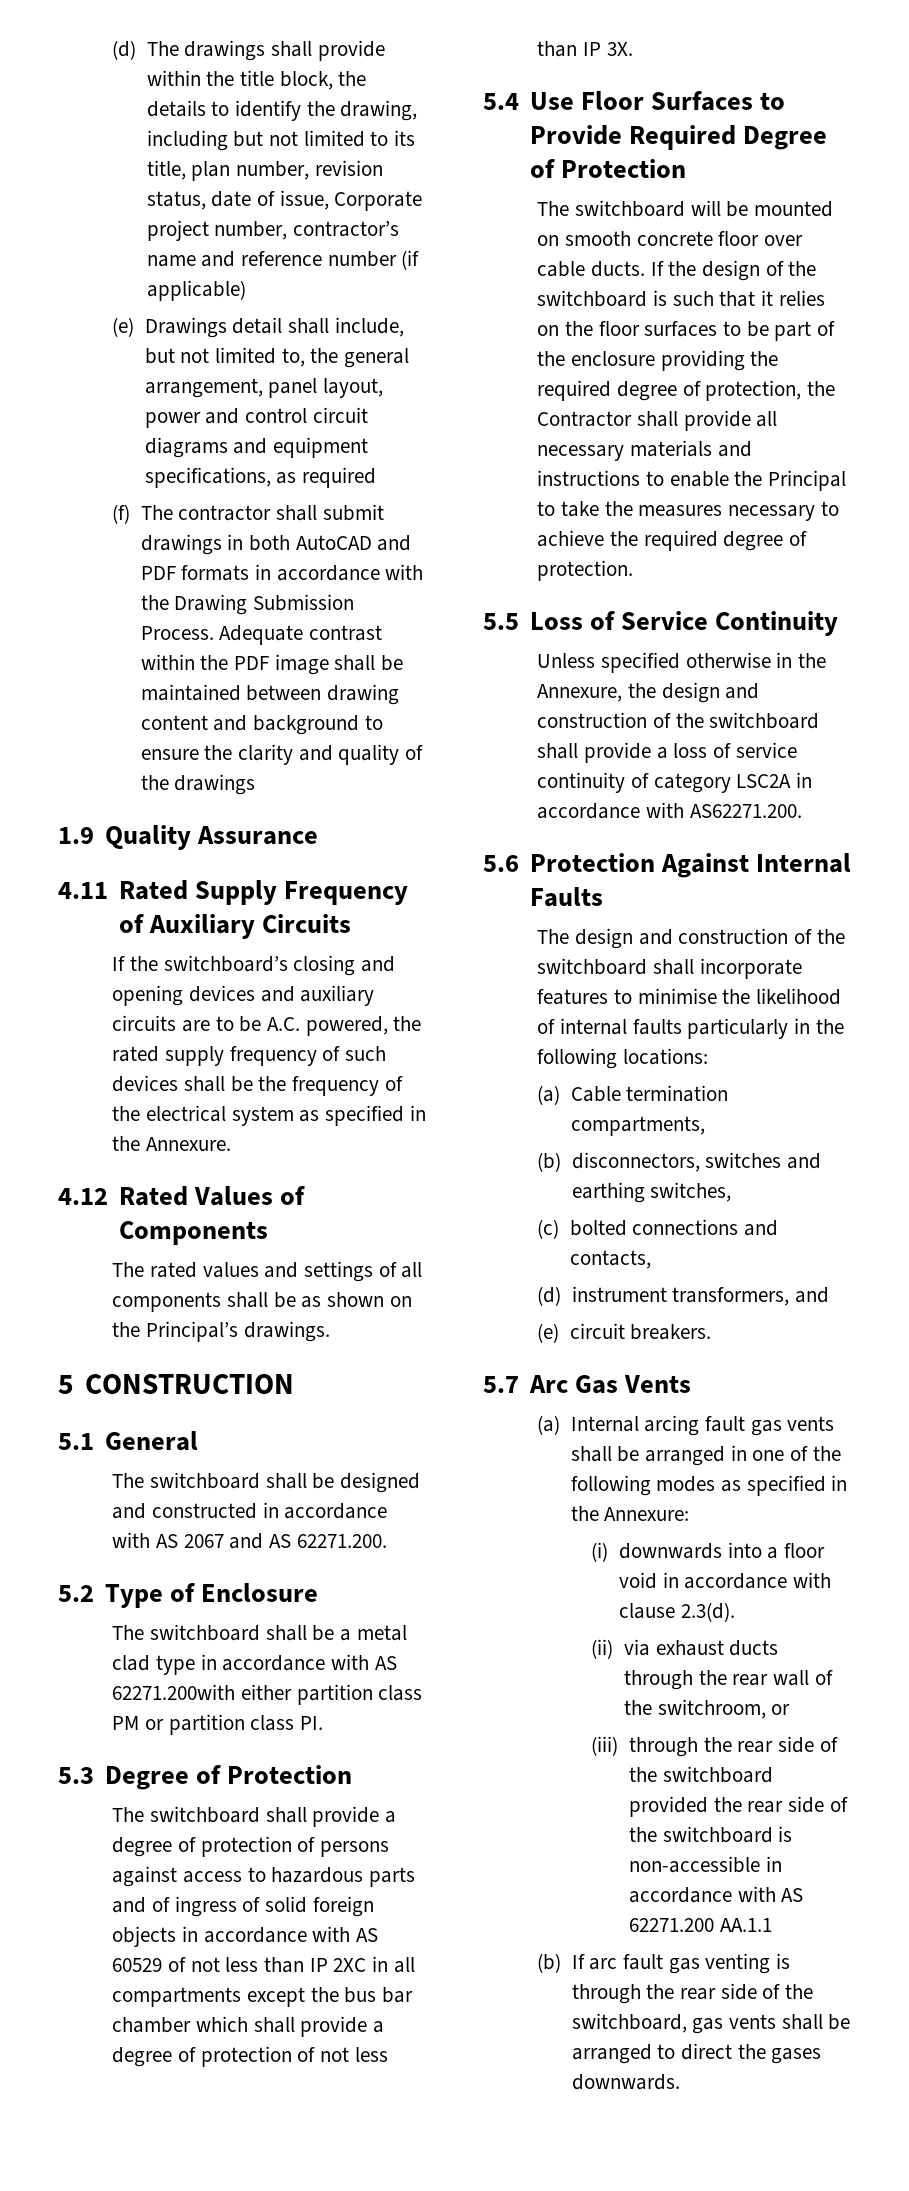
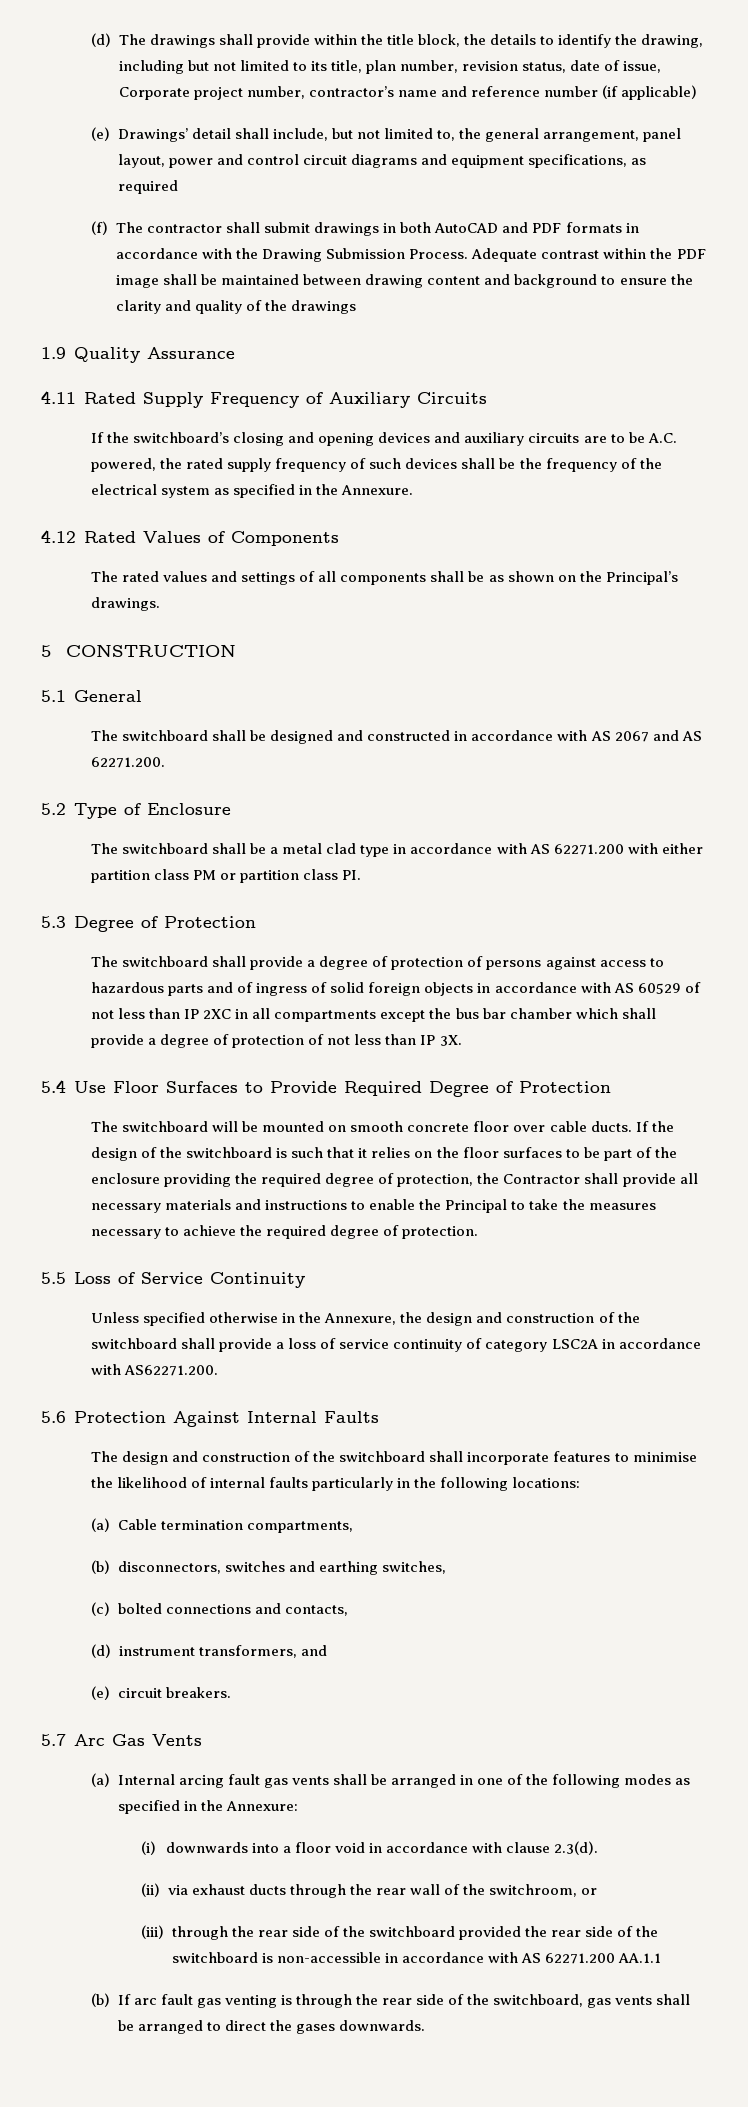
[144,317,227,338] Drawings -> [117,128,188,142] Drawings’
[112,1684,236,1700] 62271.200with -> [553,843,658,855] 62271.200 with

